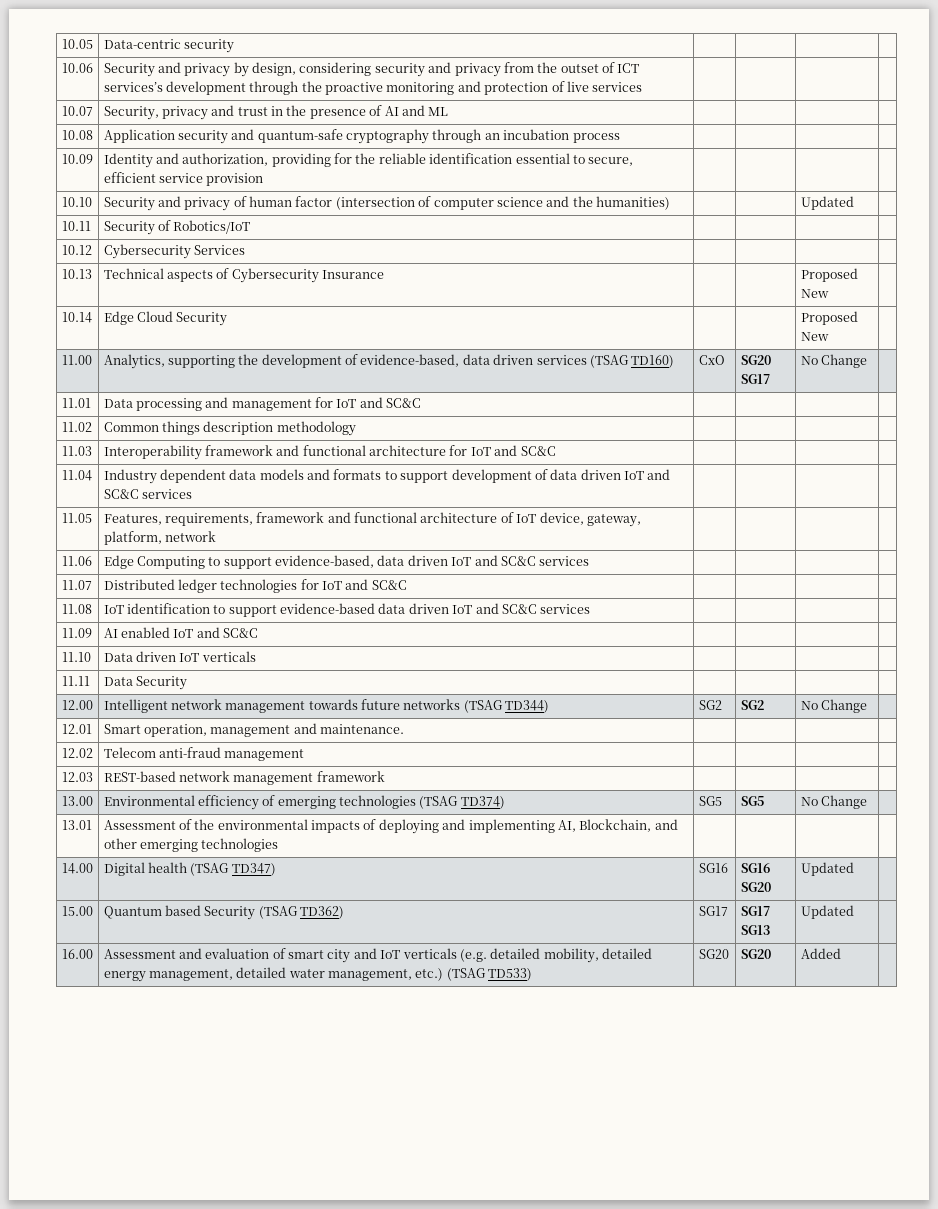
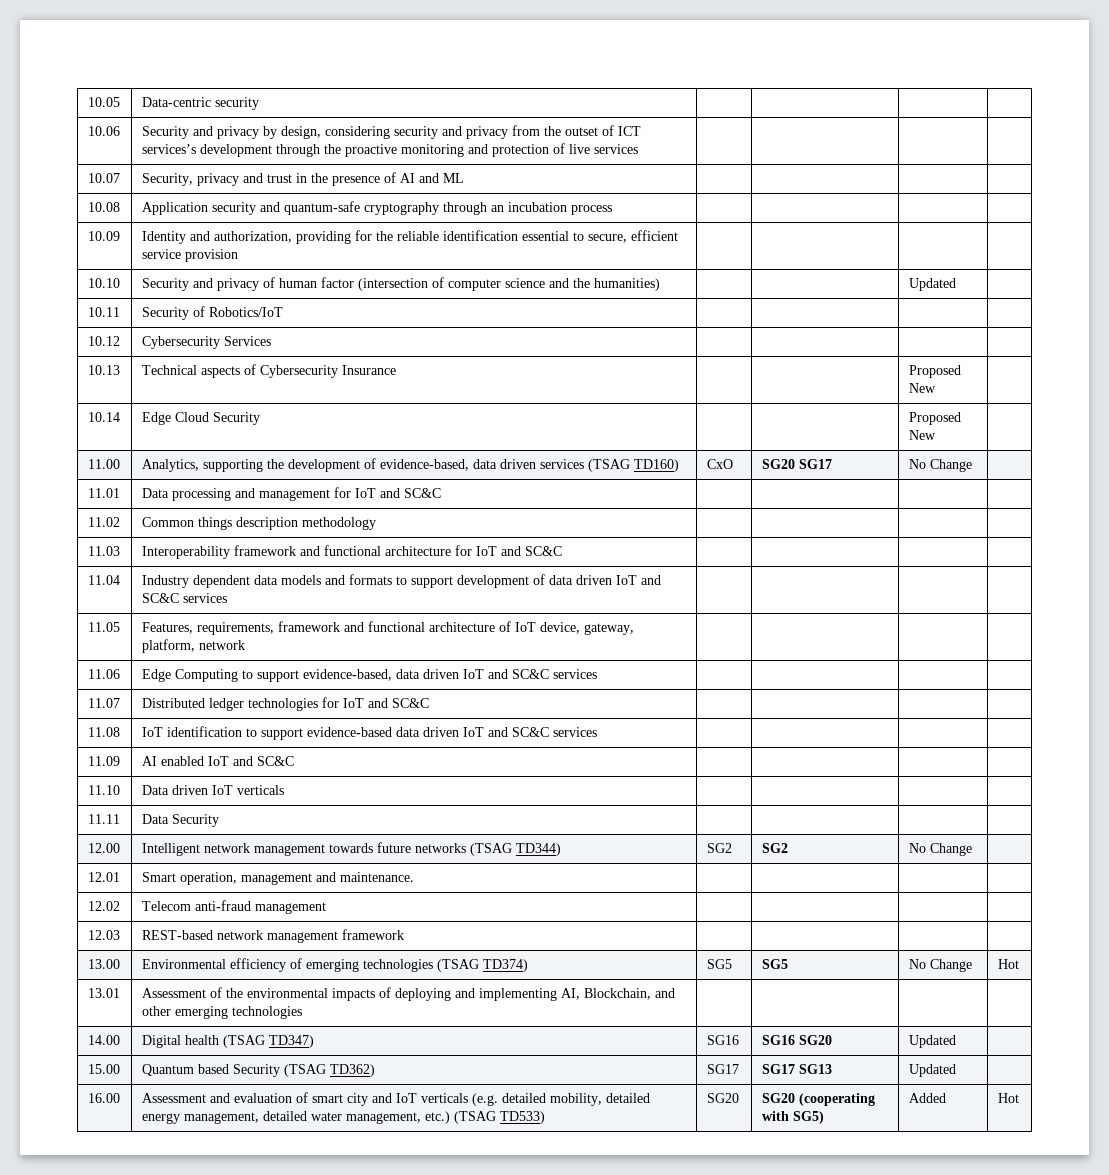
(867, 802) none -> [997,959,1019,969] Hot
(771, 954) none -> [798,1093,875,1106] [761,1111,824,1124] (cooperating with SG5)
(841, 953) none -> [997,1093,1019,1103] Hot

